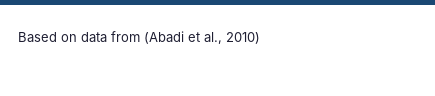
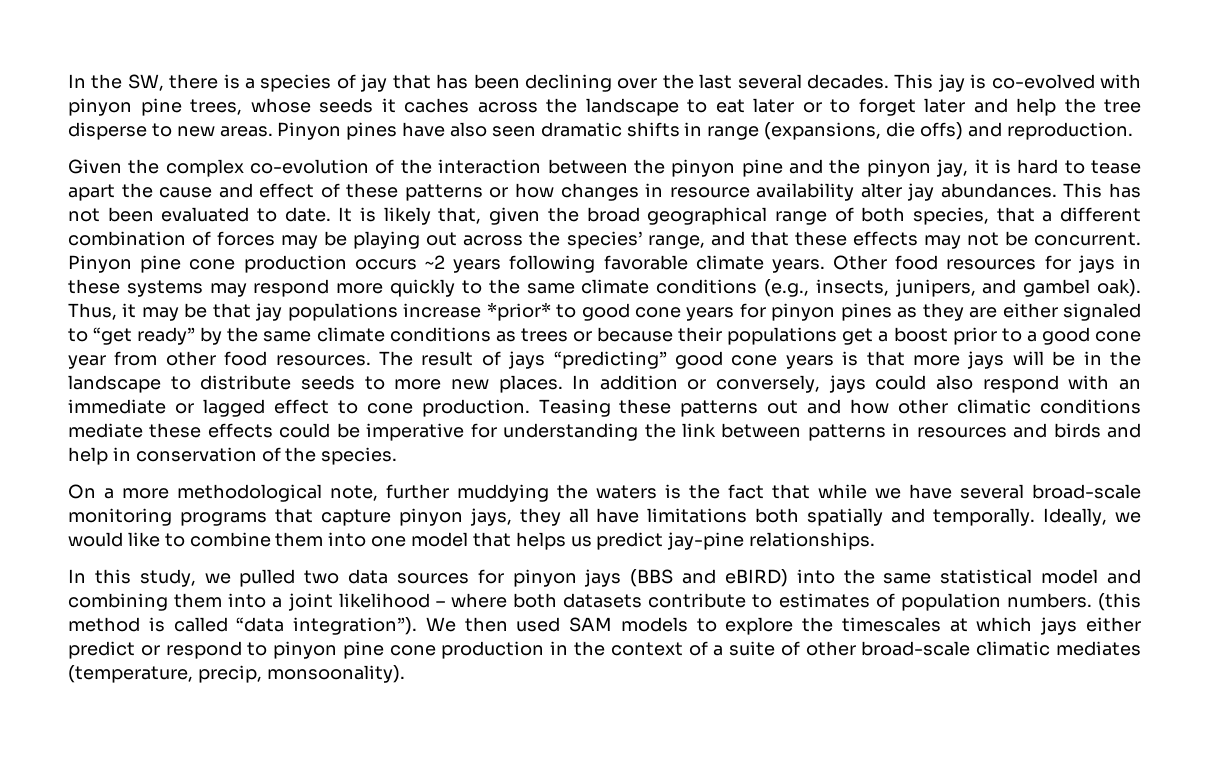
[18,31,260,44] Based on data from (Abadi et al., 2010) -> [68,74,1141,92] [68,98,1141,116] [68,122,1133,140] [68,159,1141,177] [68,183,1141,201] [68,207,1142,225] [68,231,1141,249] [68,255,1141,273] [68,279,1141,297] [68,302,1142,321] [68,327,1141,345] [68,351,1141,369] [68,375,1141,393] [68,399,1141,417] [68,423,1141,441] [68,447,398,465] [68,484,1141,502] [68,508,1141,526] [68,532,876,550] [68,569,1142,587] [68,593,1141,611] [68,617,1141,635] [68,641,1142,659] [68,665,405,683] In the SW, there is a species of jay that has been declining over the last several decades. This jay is co-evolved with pinyon pine trees, whose seeds it caches across the landscape to eat later or to forget later and help the tree disperse to new areas. Pinyon pines have also seen dramatic shifts in range (expansions, die offs) and reproduction. // Given the complex co-evolution of the interaction between the pinyon pine and the pinyon jay, it is hard to tease apart the cause and effect of these patterns or how changes in resource availability alter jay abundances. This has not been evaluated to date. It is likely that, given the broad geographical range of both species, that a different combination of forces may be playing out across the species’ range, and that these effects may not be concurrent. Pinyon pine cone production occurs ~2 years following favorable climate years. Other food resources for jays in these systems may respond more quickly to the same climate conditions (e.g., insects, junipers, and gambel oak). Thus, it may be that jay populations increase *prior* to good cone years for pinyon pines as they are either signaled to “get ready” by the same climate conditions as trees or because their populations get a boost prior to a good cone year from other food resources. The result of jays “predicting” good cone years is that more jays will be in the landscape to distribute seeds to more new places. In addition or conversely, jays could also respond with an immediate or lagged effect to cone production. Teasing these patterns out and how other climatic conditions mediate these effects could be imperative for understanding the link between patterns in resources and birds and help in conservation of the species. // On a more methodological note, further muddying the waters is the fact that while we have several broad-scale monitoring programs that capture pinyon jays, they all have limitations both spatially and temporally. Ideally, we would like to combine them into one model that helps us predict jay-pine relationships. // In this study, we pulled two data sources for pinyon jays (BBS and eBIRD) into the same statistical model and combining them into a joint likelihood – where both datasets contribute to estimates of population numbers. (this method is called “data integration”). We then used SAM models to explore the timescales at which jays either predict or respond to pinyon pine cone production in the context of a suite of other broad-scale climatic mediates (temperature, precip, monsoonality).

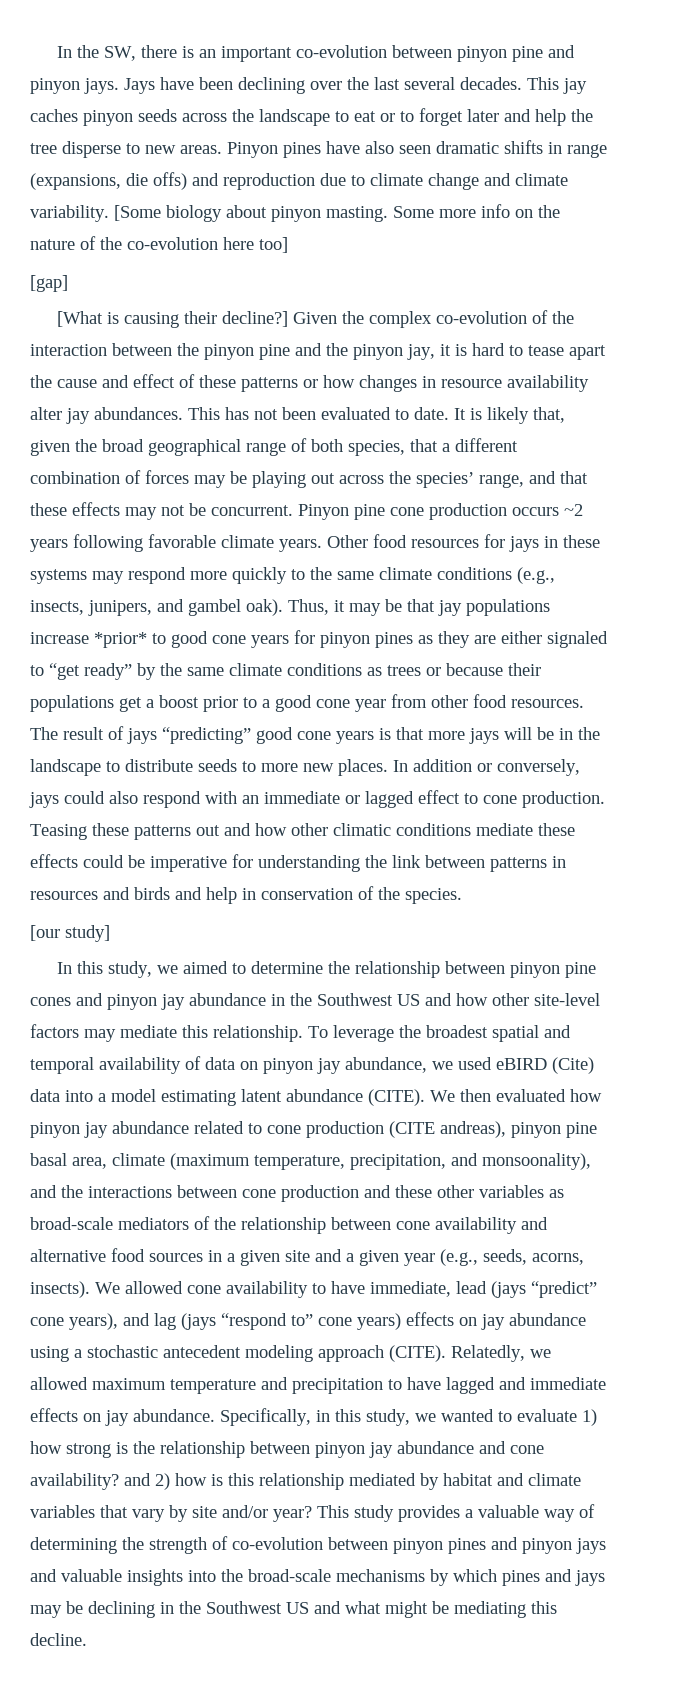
[245,74,469,92] a species of jay that has -> [198,45,575,62] [30,77,194,94] an important co-evolution between pinyon pine and pinyon jays. Jays have
[970,74,1141,89] [68,98,469,116] is co-evolved with pinyon pine trees, whose seeds it caches -> [30,109,177,126] caches pinyon seeds
[753,98,794,113] later -> (376, 116) none
[1006,122,1133,140] reproduction. // -> [223,173,568,190] [30,204,560,222] [30,236,288,253] [30,275,68,292] [56,311,288,328] reproduction due to climate change and climate variability. [Some biology about pinyon masting. Some more info on the nature of the co-evolution here too] // [gap] // [What is causing their decline?]
[68,484,1141,502] [68,508,1141,526] [68,532,876,550] [68,569,1142,587] [68,593,1141,611] [68,617,1141,635] [68,641,1142,659] [68,665,405,683] On a more methodological note, further muddying the waters is the fact that while we have several broad-scale monitoring programs that capture pinyon jays, they all have limitations both spatially and temporally. Ideally, we would like to combine them into one model that helps us predict jay-pine relationships. // In this study, we pulled two data sources for pinyon jays (BBS and eBIRD) into the same statistical model and combining them into a joint likelihood – where both datasets contribute to estimates of population numbers. (this method is called “data integration”). We then used SAM models to explore the timescales at which jays either predict or respond to pinyon pine cone production in the context of a suite of other broad-scale climatic mediates (temperature, precip, monsoonality). -> [30,925,110,942] [56,961,596,978] [30,993,600,1010] [30,1024,571,1042] [30,1056,594,1074] [30,1089,602,1106] [30,1121,597,1138] [30,1153,591,1170] [30,1185,564,1202] [30,1216,548,1234] [30,1248,584,1266] [30,1281,597,1298] [30,1312,586,1330] [30,1345,551,1362] [30,1377,606,1394] [30,1408,597,1426] [30,1441,544,1458] [30,1473,581,1490] [30,1504,595,1522] [30,1536,606,1554] [30,1569,605,1586] [30,1601,557,1618] [30,1633,87,1646] [our study] // In this study, we aimed to determine the relationship between pinyon pine cones and pinyon jay abundance in the Southwest US and how other site-level factors may mediate this relationship. To leverage the broadest spatial and temporal availability of data on pinyon jay abundance, we used eBIRD (Cite) data into a model estimating latent abundance (CITE). We then evaluated how pinyon jay abundance related to cone production (CITE andreas), pinyon pine basal area, climate (maximum temperature, precipitation, and monsoonality), and the interactions between cone production and these other variables as broad-scale mediators of the relationship between cone availability and alternative food sources in a given site and a given year (e.g., seeds, acorns, insects). We allowed cone availability to have immediate, lead (jays “predict” cone years), and lag (jays “respond to” cone years) effects on jay abundance using a stochastic antecedent modeling approach (CITE). Relatedly, we allowed maximum temperature and precipitation to have lagged and immediate effects on jay abundance. Specifically, in this study, we wanted to evaluate 1) how strong is the relationship between pinyon jay abundance and cone availability? and 2) how is this relationship mediated by habitat and climate variables that vary by site and/or year? This study provides a valuable way of determining the strength of co-evolution between pinyon pines and pinyon jays and valuable insights into the broad-scale mechanisms by which pines and jays may be declining in the Southwest US and what might be mediating this decline.

